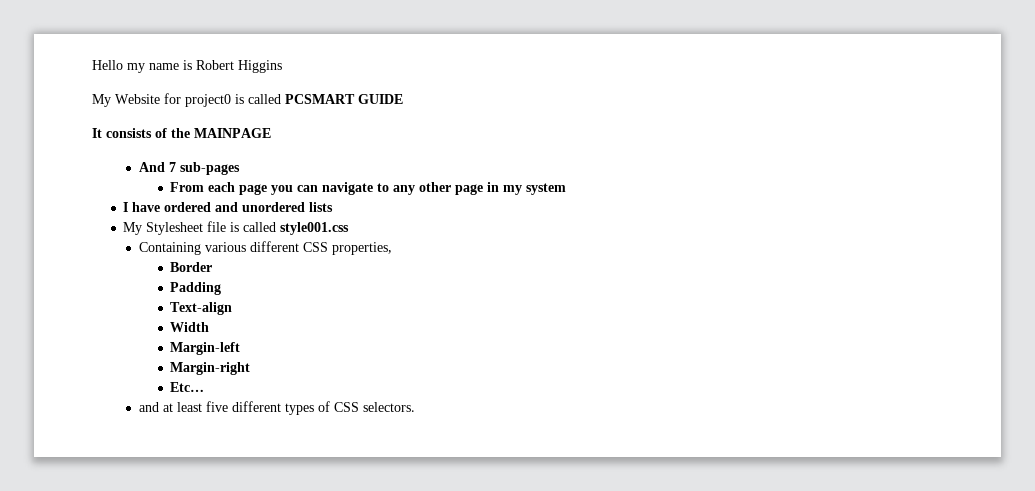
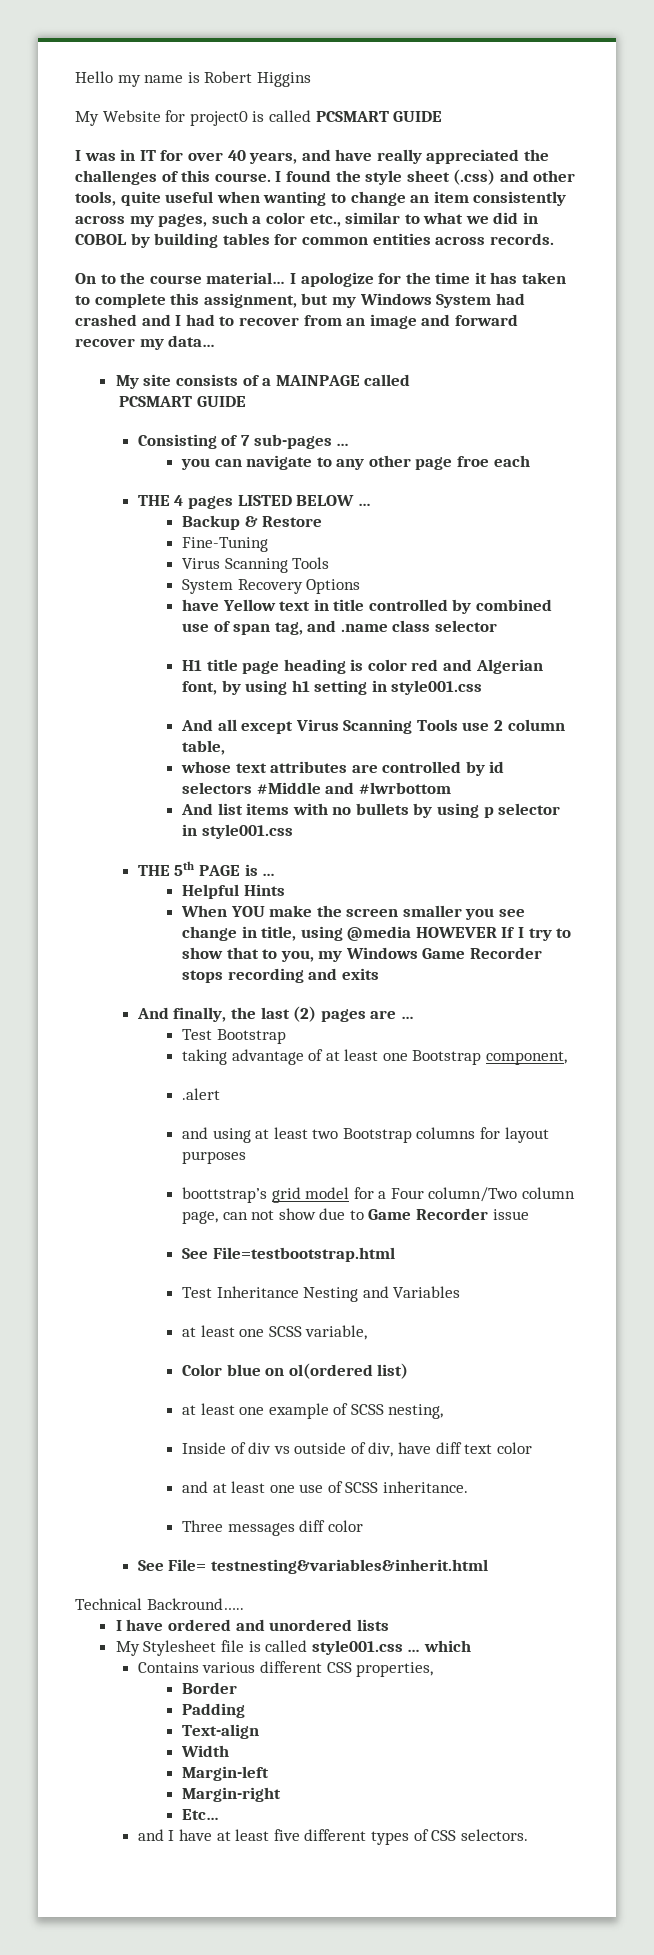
[92,128,102,138] It -> [75,149,550,164] [75,169,576,185] [75,191,567,206] [75,212,539,227] [75,233,554,248] [75,272,567,287] [75,293,525,308] [75,314,518,329] [75,335,216,350] [115,374,172,389] I was in IT for over 40 years, and have really appreciated the challenges of this course. I found the style sheet (.css) and other tools, quite useful when wanting to change an item consistently across my pages, such a color etc., similar to what we did in COBOL by building tables for common entities across records. // On to the course material… I apologize for the time it has taken to complete this assignment, but my Windows System had crashed and I had to recover from an image and forward recover my data… // My site
[171,128,190,138] the -> [262,378,272,386] a
[138,162,165,172] // And -> [364,374,411,386] [119,396,246,407] [137,434,239,449] called // PCSMART GUIDE // Consisting of
[170,182,268,195] // From each page -> [336,443,350,446] … //
[487,182,567,195] in my system -> [457,455,530,467] [137,495,371,509] [181,515,323,530] [181,537,268,552] [181,557,330,573] [181,579,361,594] [181,599,553,614] [181,620,498,635] [181,659,543,674] [181,680,483,695] [180,719,565,734] [181,740,225,755] [180,761,505,776] [181,782,451,794] [180,803,561,818] [181,824,293,839] [137,861,276,876] [181,884,285,899] [180,905,526,920] [181,926,572,941] [181,947,543,962] [181,968,379,983] [136,1006,414,1022] [181,1029,286,1044] [181,1049,568,1065] [181,1088,220,1100] [181,1127,549,1143] [181,1151,246,1164] [181,1187,576,1203] [181,1208,529,1224] [181,1247,395,1262] [181,1286,461,1302] [181,1325,368,1340] [181,1363,409,1379] [181,1403,444,1419] [181,1442,532,1457] [181,1481,469,1493] [181,1520,363,1536] [137,1559,488,1574] [75,1598,244,1610] froe each // THE 4 pages LISTED BELOW … // Backup & Restore // Fine-Tuning // Virus Scanning Tools // System Recovery Options // have Yellow text in title controlled by combined use of span tag, and .name class selector // H1 title page heading is color red and Algerian font, by using h1 setting in style001.css // And all except Virus Scanning Tools use 2 column table, // whose text attributes are controlled by id selectors #Middle and #lwrbottom // And list items with no bullets by using p selector in style001.css // THE 5th PAGE is … // Helpful Hints // When YOU make the screen smaller you see change in title, using @media HOWEVER If I try to show that to you, my Windows Game Recorder stops recording and exits // And finally, the last (2) pages are … // Test Bootstrap // taking advantage of at least one Bootstrap component, // .alert // and using at least two Bootstrap columns for layout purposes // boottstrap’s grid model for a Four column/Two column page, can not show due to Game Recorder issue // See File=testbootstrap.html // Test Inheritance Nesting and Variables // at least one SCSS variable, // Color blue on ol(ordered list) // at least one example of SCSS nesting, // Inside of div vs outside of div, have diff text color // and at least one use of SCSS inheritance. // Three messages diff color // See File= testnesting&variables&inherit.html // Technical Backround…..
[138,242,201,255] // Containing -> [407,1640,471,1652] [137,1662,199,1673] … which // Contains
(159, 407) none -> [168,1829,212,1841] I have

